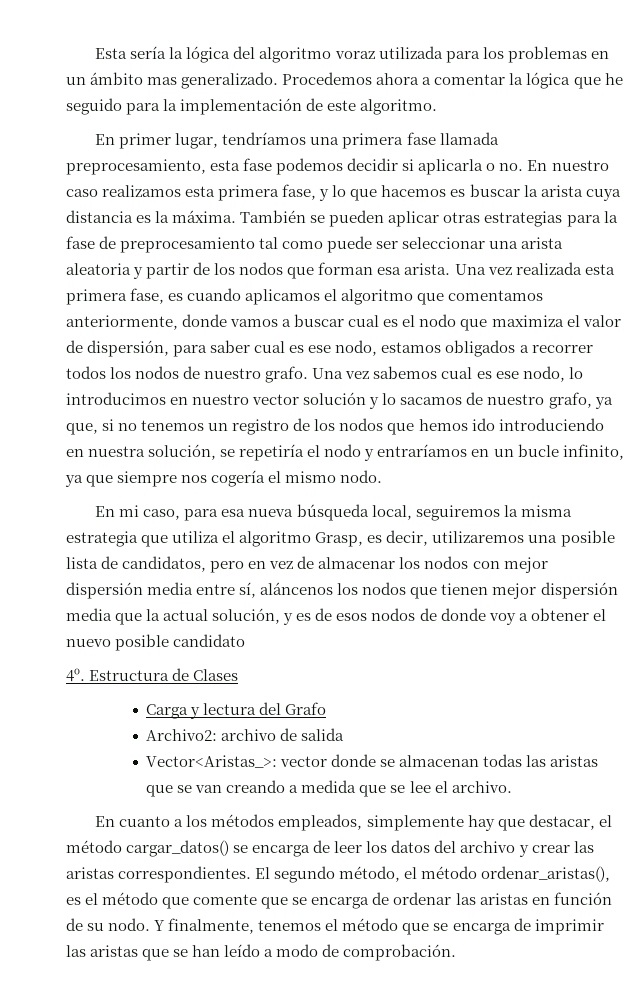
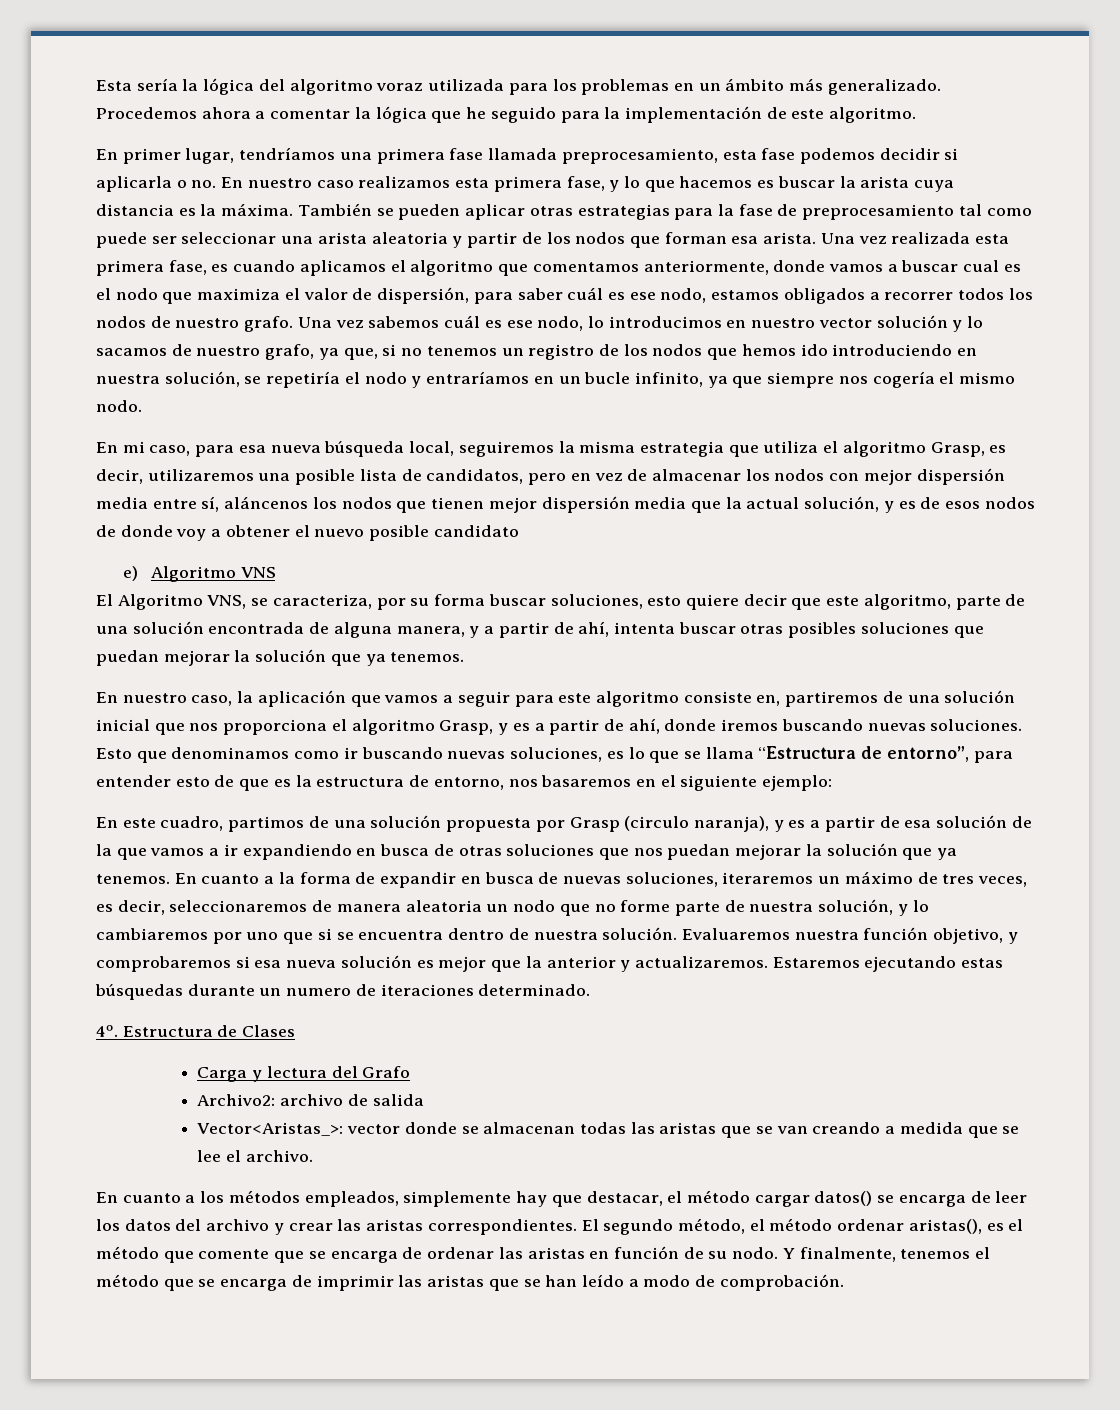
[147,77,178,85] mas -> [789,78,824,91] más
[254,341,286,353] cual -> [567,287,604,300] cuál
[441,367,473,379] cual -> [444,315,481,328] cuál
(246, 640) none -> [123,566,276,582] [96,594,1026,610] [96,621,984,638] [96,649,465,666] [96,690,1016,707] [96,718,1023,735] [96,746,1013,763] [96,775,833,791] [96,815,1032,832] [96,843,958,860] [96,871,1028,888] [96,899,929,916] [96,927,1018,944] [96,955,1004,972] [95,984,591,1000] // e) Algoritmo VNS // El Algoritmo VNS, se caracteriza, por su forma buscar soluciones, esto quiere decir que este algoritmo, parte de una solución encontrada de alguna manera, y a partir de ahí, intenta buscar otras posibles soluciones que puedan mejorar la solución que ya tenemos. // En nuestro caso, la aplicación que vamos a seguir para este algoritmo consiste en, partiremos de una solución inicial que nos proporciona el algoritmo Grasp, y es a partir de ahí, donde iremos buscando nuevas soluciones. Esto que denominamos como ir buscando nuevas soluciones, es lo que se llama “Estructura de entorno”, para entender esto de que es la estructura de entorno, nos basaremos en el siguiente ejemplo: // En este cuadro, partimos de una solución propuesta por Grasp (circulo naranja), y es a partir de esa solución de la que vamos a ir expandiendo en busca de otras soluciones que nos puedan mejorar la solución que ya tenemos. En cuanto a la forma de expandir en busca de nuevas soluciones, iteraremos un máximo de tres veces, es decir, seleccionaremos de manera aleatoria un nodo que no forme parte de nuestra solución, y lo cambiaremos por uno que si se encuentra dentro de nuestra solución. Evaluaremos nuestra función objetivo, y comprobaremos si esa nueva solución es mejor que la anterior y actualizaremos. Estaremos ejecutando estas búsquedas durante un numero de iteraciones determinado.
[126,840,230,857] cargar_datos() -> [754,1191,873,1207] cargar datos()
[481,866,611,882] ordenar_aristas(), -> [837,1219,982,1234] ordenar aristas(),

